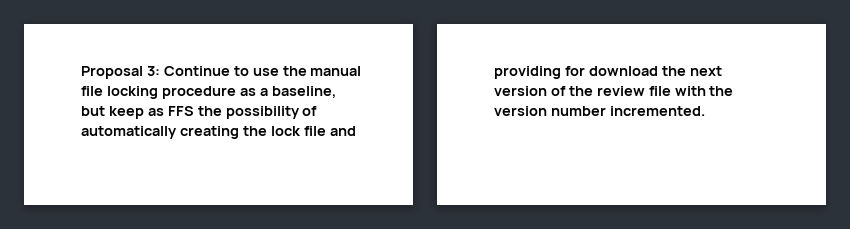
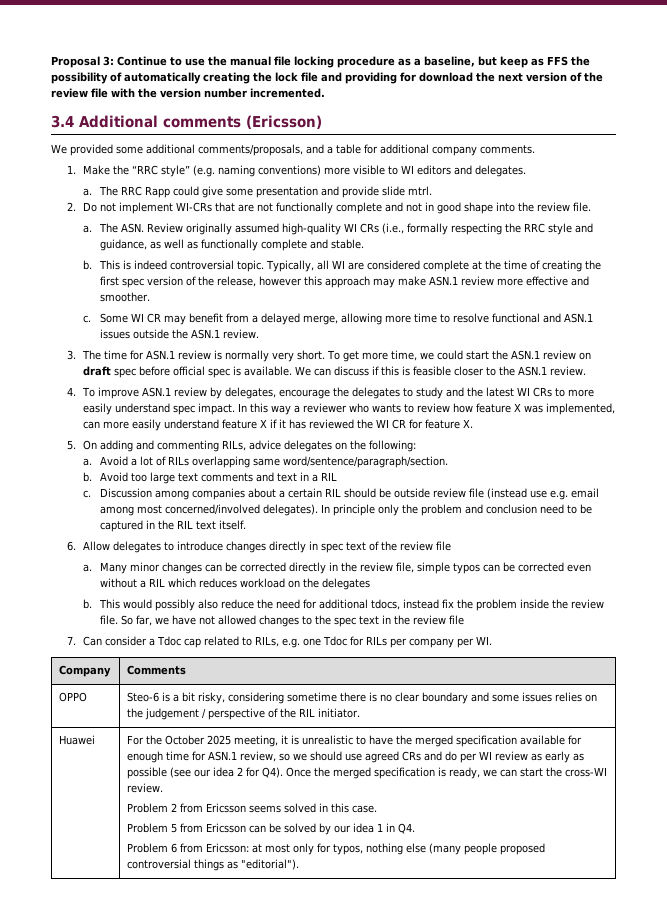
(705, 111) none -> [51,115,322,129] [51,144,535,156] [67,165,527,177] [83,186,432,198] [67,202,592,214] [83,223,593,235] [99,239,364,251] [83,260,601,272] [99,276,589,288] [99,292,150,302] [83,313,593,325] [99,329,259,339] [67,350,592,362] [83,366,587,378] [67,387,595,399] [83,403,616,415] [83,419,474,431] [67,440,417,452] [83,456,448,468] [83,472,337,484] [83,488,599,500] [99,504,592,516] [99,520,246,532] [67,541,452,553] [83,562,591,574] [99,578,370,590] [83,599,604,611] [99,615,464,627] [67,636,493,648] [59,665,112,677] [127,665,187,675] [59,692,88,702] [127,692,598,704] [127,708,361,720] [59,735,96,745] [127,735,583,747] [127,751,585,763] [127,767,608,779] [127,783,164,793] [127,803,378,813] [127,823,416,835] [127,843,546,855] [127,859,300,871] // 3.4 Additional comments (Ericsson) // We provided some additional comments/proposals, and a table for additional company comments. // 1. Make the “RRC style” (e.g. naming conventions) more visible to WI editors and delegates. // a. The RRC Rapp could give some presentation and provide slide mtrl. // 2. Do not implement WI-CRs that are not functionally complete and not in good shape into the review file. // a. The ASN. Review originally assumed high-quality WI CRs (i.e., formally respecting the RRC style and guidance, as well as functionally complete and stable. // b. This is indeed controversial topic. Typically, all WI are considered complete at the time of creating the first spec version of the release, however this approach may make ASN.1 review more effective and smoother. // c. Some WI CR may benefit from a delayed merge, allowing more time to resolve functional and ASN.1 issues outside the ASN.1 review. // 3. The time for ASN.1 review is normally very short. To get more time, we could start the ASN.1 review on draft spec before official spec is available. We can discuss if this is feasible closer to the ASN.1 review. // 4. To improve ASN.1 review by delegates, encourage the delegates to study and the latest WI CRs to more easily understand spec impact. In this way a reviewer who wants to review how feature X was implemented, can more easily understand feature X if it has reviewed the WI CR for feature X. // 5. On adding and commenting RILs, advice delegates on the following: // a. Avoid a lot of RILs overlapping same word/sentence/paragraph/section. // b. Avoid too large text comments and text in a RIL // c. Discussion among companies about a certain RIL should be outside review file (instead use e.g. email among most concerned/involved delegates). In principle only the problem and conclusion need to be captured in the RIL text itself. // 6. Allow delegates to introduce changes directly in spec text of the review file // a. Many minor changes can be corrected directly in the review file, simple typos can be corrected even without a RIL which reduces workload on the delegates // b. This would possibly also reduce the need for additional tdocs, instead fix the problem inside the review file. So far, we have not allowed changes to the spec text in the review file // 7. Can consider a Tdoc cap related to RILs, e.g. one Tdoc for RILs per company per WI. // Company | Comments // OPPO | Steo-6 is a bit risky, considering sometime there is no clear boundary and some issues relies on the judgement / perspective of the RIL initiator. // Huawei | For the October 2025 meeting, it is unrealistic to have the merged specification available for enough time for ASN.1 review, so we should use agreed CRs and do per WI review as early as possible (see our idea 2 for Q4). Once the merged specification is ready, we can start the cross-WI review. // Problem 2 from Ericsson seems solved in this case. // Problem 5 from Ericsson can be solved by our idea 1 in Q4. // Problem 6 from Ericsson: at most only for typos, nothing else (many people proposed controversial things as "editorial").

